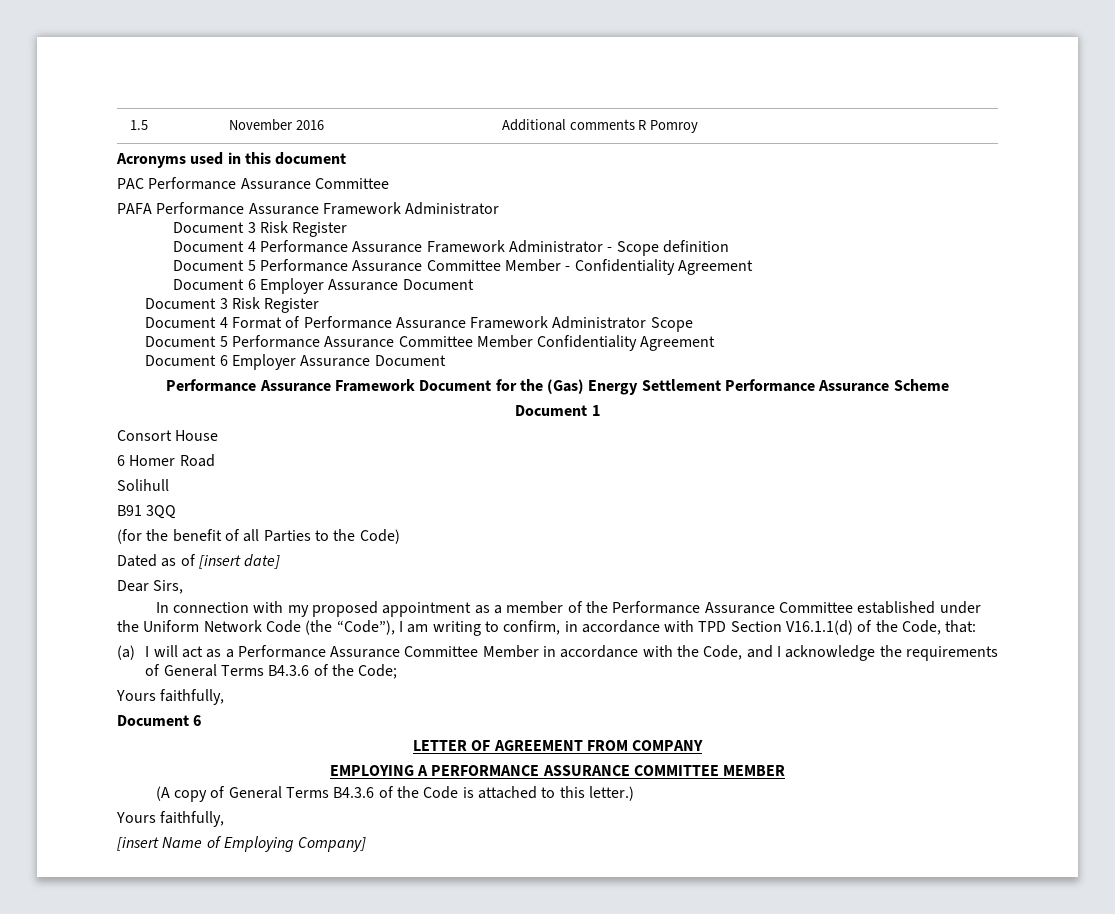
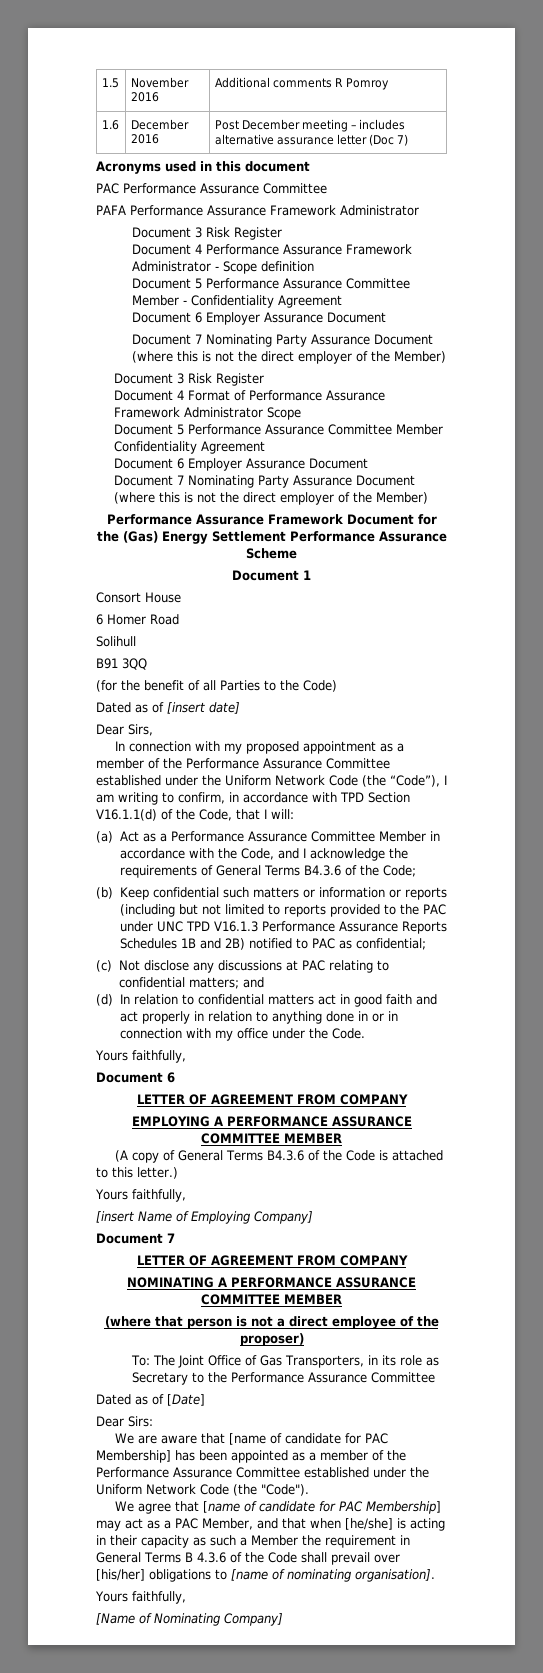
(699, 126) none -> [101,120,119,130] [130,119,189,130] [130,134,159,144] [214,119,406,132] [214,134,409,146] // 1.6 | December 2016 | Post December meeting – includes alternative assurance letter (Doc 7)
(474, 284) none -> [132,334,434,347] [132,351,447,364] // Document 7 Nominating Party Assurance Document (where this is not the direct employer of the Member)
(446, 360) none -> [114,475,416,488] [114,492,429,505] // Document 7 Nominating Party Assurance Document (where this is not the direct employer of the Member)
[945,620,977,633] [117,645,203,660] that: // (a) I will act -> [236,809,294,820] [96,831,139,843] that I will: // (a) Act
(398, 671) none -> [96,887,447,900] [119,904,446,917] [119,921,447,934] [119,938,426,950] [96,960,389,973] [118,977,264,989] [96,994,437,1007] [119,1011,398,1024] [119,1028,365,1041] // (b) Keep confidential such matters or information or reports (including but not limited to reports provided to the PAC under UNC TPD V16.1.3 Performance Assurance Reports Schedules 1B and 2B) notified to PAC as confidential; // (c) Not disclose any discussions at PAC relating to confidential matters; and // (d) In relation to confidential matters act in good faith and act properly in relation to anything done in or in connection with my office under the Code.
(367, 844) none -> [96,1233,175,1244] [136,1255,408,1266] [127,1277,416,1288] [201,1294,342,1305] [104,1316,439,1329] [239,1333,304,1346] [131,1355,440,1368] [132,1372,436,1385] [96,1394,205,1406] [96,1416,153,1427] [115,1433,389,1445] [96,1450,406,1463] [96,1467,429,1478] [96,1484,309,1496] [115,1501,442,1514] [96,1518,445,1531] [96,1535,410,1548] [96,1552,400,1565] [96,1569,435,1582] [95,1591,186,1604] [96,1613,283,1626] // Document 7 // LETTER OF AGREEMENT FROM COMPANY // NOMINATING A PERFORMANCE ASSURANCE COMMITTEE MEMBER // (where that person is not a direct employee of the proposer) // To: The Joint Office of Gas Transporters, in its role as Secretary to the Performance Assurance Committee // Dated as of [Date] // Dear Sirs: // We are aware that [name of candidate for PAC Membership] has been appointed as a member of the Performance Assurance Committee established under the Uniform Network Code (the "Code"). // We agree that [name of candidate for PAC Membership] may act as a PAC Member, and that when [he/she] is acting in their capacity as such a Member the requirement in General Terms B 4.3.6 of the Code shall prevail over [his/her] obligations to [name of nominating organisation]. // Yours faithfully, // [Name of Nominating Company]

